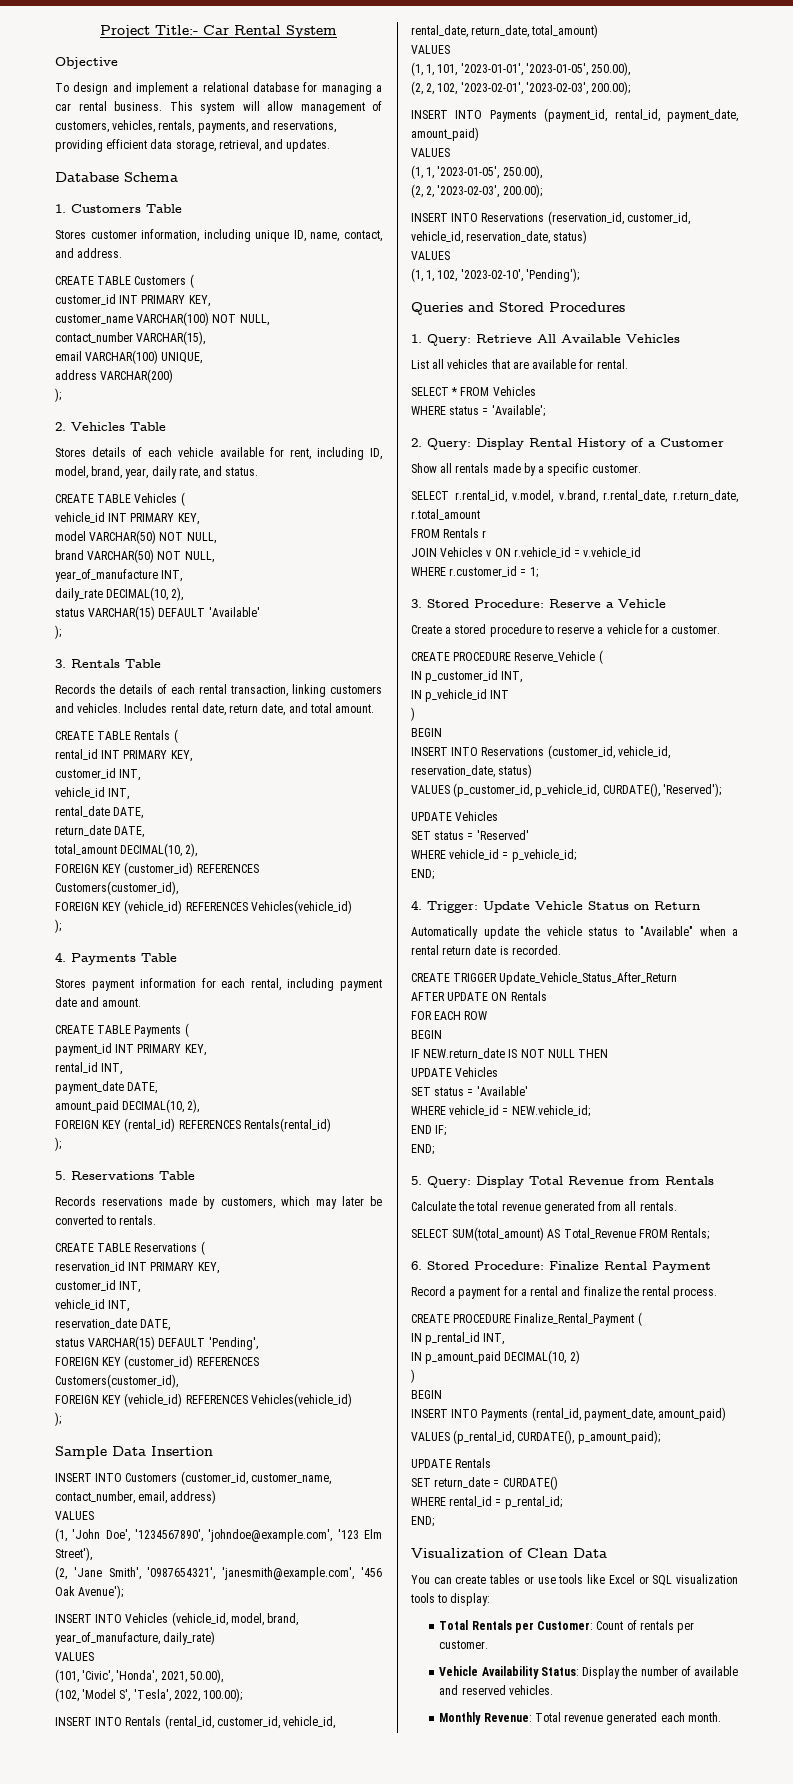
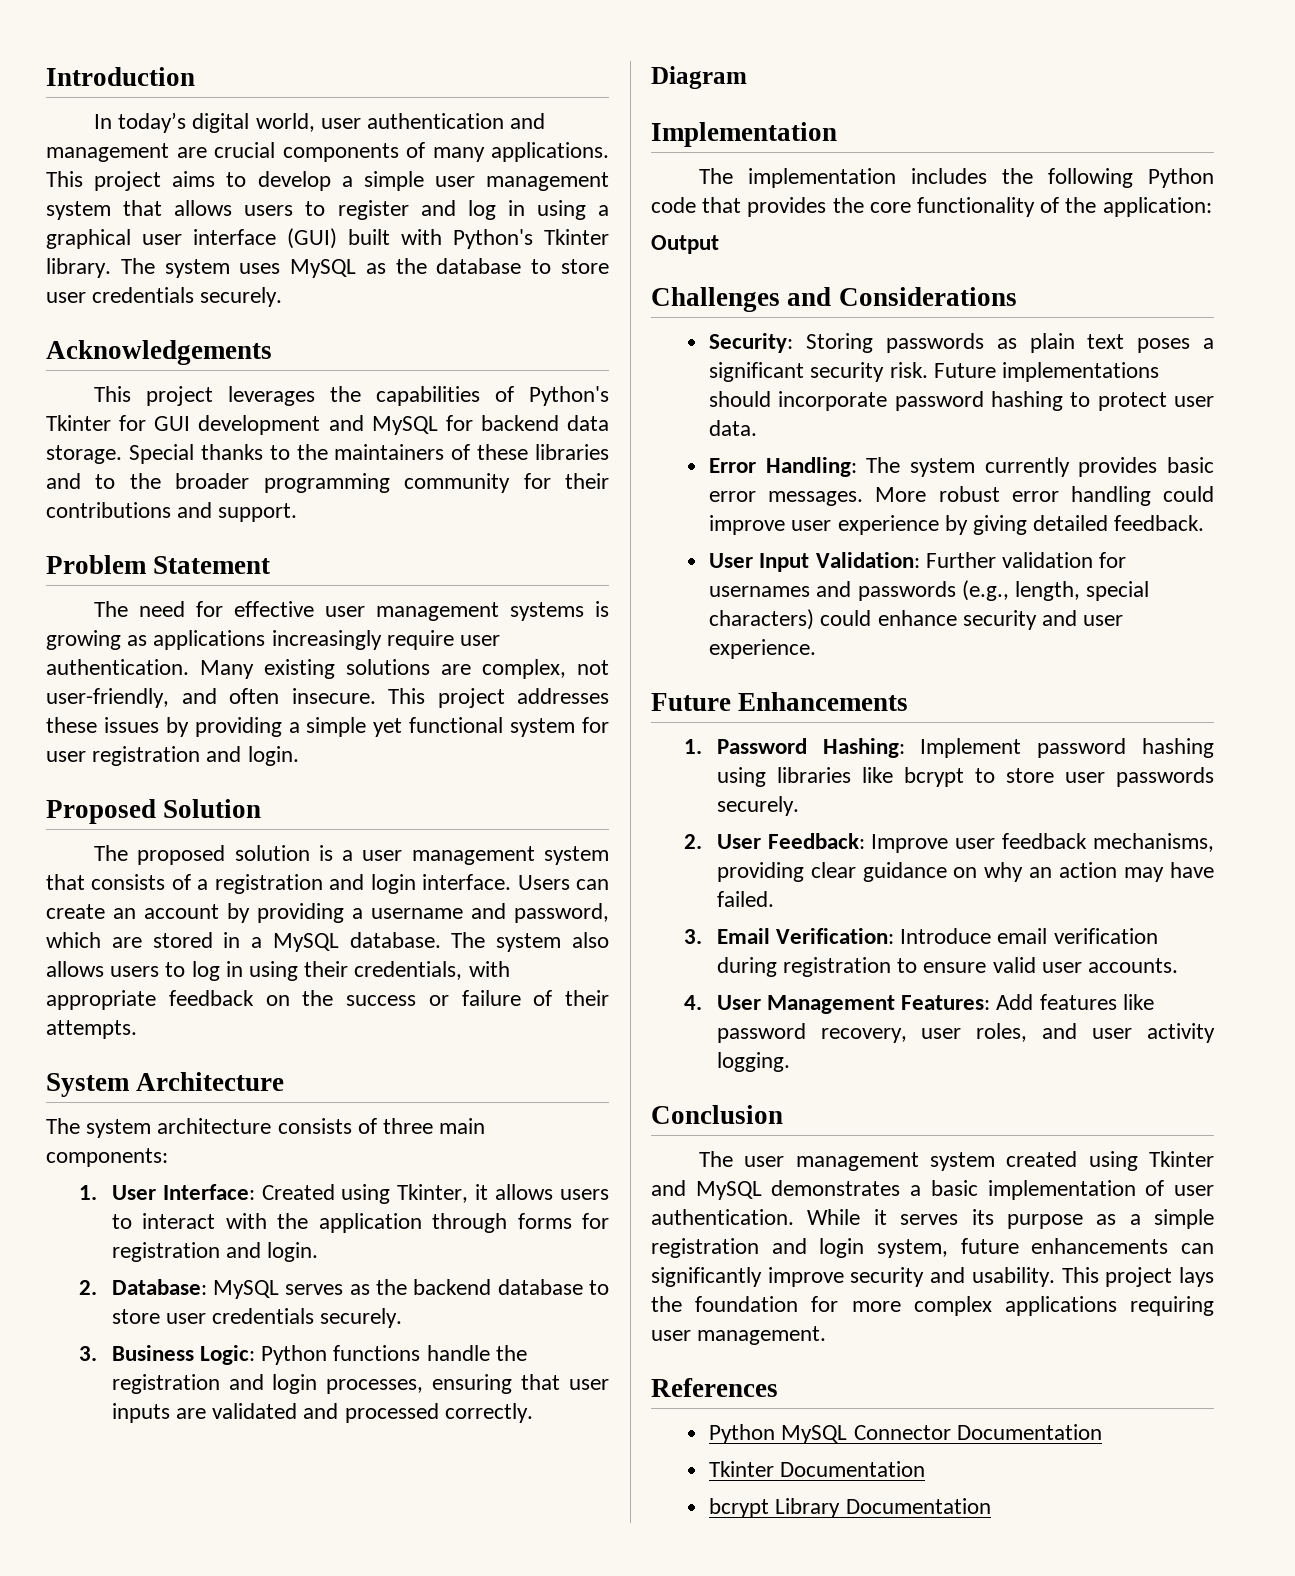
[100,25,337,38] [55,57,118,69] [55,82,382,95] [55,101,382,114] [55,120,337,133] [55,139,331,152] [55,172,178,182] [55,204,182,213] [55,229,382,242] [55,248,123,258] [55,274,194,288] [55,294,210,307] [55,312,269,326] [55,331,206,345] [55,350,203,364] [55,369,174,383] [55,388,61,402] [55,422,166,431] [55,447,382,460] [55,466,259,479] [55,492,185,506] [55,512,199,525] [55,530,216,544] [55,549,214,563] [55,569,183,582] [55,587,184,601] [55,606,260,620] [55,625,61,639] [55,659,161,668] [55,684,382,697] [55,703,375,716] [55,729,178,743] [55,749,192,762] [55,768,141,781] [55,787,130,800] [55,806,144,819] [55,825,145,838] [54,843,198,857] [55,862,259,876] [55,881,178,895] [55,900,352,914] [55,919,61,933] [55,952,177,965] [55,978,382,991] [55,997,142,1007] [55,1023,189,1037] [55,1043,206,1056] [55,1062,123,1075] [55,1081,158,1094] [55,1099,200,1113] [55,1118,331,1132] [55,1137,61,1151] [55,1171,195,1180] [55,1196,382,1209] [55,1215,157,1225] [55,1241,205,1255] [55,1261,219,1274] [55,1280,141,1293] [55,1299,130,1312] [55,1318,171,1331] [55,1336,258,1350] [55,1355,259,1369] [55,1374,178,1388] [55,1393,352,1407] [55,1412,61,1426] [55,1446,213,1459] [55,1471,331,1485] [55,1490,217,1504] [55,1511,94,1520] [55,1528,382,1542] [55,1547,92,1561] [55,1566,383,1580] [55,1585,124,1599] [55,1612,299,1626] [55,1631,216,1645] [55,1652,94,1661] [55,1669,223,1683] [55,1688,243,1702] [55,1715,336,1729] [411,24,599,38] [411,45,450,54] [411,62,631,76] [411,81,631,95] [411,108,738,122] [411,127,479,141] [411,148,450,157] [411,165,542,179] [411,184,542,198] [411,211,690,225] [411,230,588,244] [411,251,450,260] [411,268,579,282] [411,302,625,315] [411,334,680,346] [411,359,628,369] [411,386,536,396] [411,405,545,417] [411,438,724,450] [411,463,641,476] [411,490,738,503] [411,509,480,520] [411,528,487,538] [411,547,642,558] [411,566,538,578] [411,599,666,608] [411,624,721,637] [411,650,603,664] [411,670,523,683] [411,689,510,702] [411,707,415,721] [411,728,442,737] [411,745,670,759] [411,764,533,778] [411,783,721,797] [411,811,499,821] [411,830,529,840] [411,849,576,862] [411,869,434,880] [411,900,700,913] [411,926,738,939] [411,945,561,955] [411,972,678,985] [411,991,547,1001] [411,1011,488,1020] [411,1030,442,1039] [411,1048,609,1059] [411,1067,499,1077] [411,1086,528,1096] [411,1105,590,1117] [411,1125,447,1136] [411,1144,434,1155] [411,1176,714,1188] [411,1201,677,1214] [411,1227,710,1241] [411,1261,711,1273] [411,1286,718,1299] [411,1312,642,1326] [411,1332,505,1345] [411,1350,580,1364] [411,1369,415,1383] [411,1390,442,1399] [411,1407,727,1421] [411,1430,660,1444] [411,1458,492,1468] [411,1476,558,1490] [411,1496,562,1509] [411,1516,434,1527] [411,1548,607,1558] [411,1574,738,1586] [410,1593,491,1606] [439,1620,694,1633] [439,1640,489,1649] [439,1666,738,1679] [439,1685,553,1695] [439,1712,721,1725] Project Title:- Car Rental System // Objective // To design and implement a relational database for managing a car rental business. This system will allow management of customers, vehicles, rentals, payments, and reservations, providing efficient data storage, retrieval, and updates. // Database Schema // 1. Customers Table // Stores customer information, including unique ID, name, contact, and address. // CREATE TABLE Customers ( // customer_id INT PRIMARY KEY, // customer_name VARCHAR(100) NOT NULL, // contact_number VARCHAR(15), // email VARCHAR(100) UNIQUE, // address VARCHAR(200) // ); // 2. Vehicles Table // Stores details of each vehicle available for rent, including ID, model, brand, year, daily rate, and status. // CREATE TABLE Vehicles ( // vehicle_id INT PRIMARY KEY, // model VARCHAR(50) NOT NULL, // brand VARCHAR(50) NOT NULL, // year_of_manufacture INT, // daily_rate DECIMAL(10, 2), // status VARCHAR(15) DEFAULT 'Available' // ); // 3. Rentals Table // Records the details of each rental transaction, linking customers and vehicles. Includes rental date, return date, and total amount. // CREATE TABLE Rentals ( // rental_id INT PRIMARY KEY, // customer_id INT, // vehicle_id INT, // rental_date DATE, // return_date DATE, // total_amount DECIMAL(10, 2), // FOREIGN KEY (customer_id) REFERENCES Customers(customer_id), // FOREIGN KEY (vehicle_id) REFERENCES Vehicles(vehicle_id) // ); // 4. Payments Table // Stores payment information for each rental, including payment date and amount. // CREATE TABLE Payments ( // payment_id INT PRIMARY KEY, // rental_id INT, // payment_date DATE, // amount_paid DECIMAL(10, 2), // FOREIGN KEY (rental_id) REFERENCES Rentals(rental_id) // ); // 5. Reservations Table // Records reservations made by customers, which may later be converted to rentals. // CREATE TABLE Reservations ( // reservation_id INT PRIMARY KEY, // customer_id INT, // vehicle_id INT, // reservation_date DATE, // status VARCHAR(15) DEFAULT 'Pending', // FOREIGN KEY (customer_id) REFERENCES Customers(customer_id), // FOREIGN KEY (vehicle_id) REFERENCES Vehicles(vehicle_id) // ); // Sample Data Insertion // INSERT INTO Customers (customer_id, customer_name, contact_number, email, address) // VALUES // (1, 'John Doe', '1234567890', 'johndoe@example.com', '123 Elm Street'), // (2, 'Jane Smith', '0987654321', 'janesmith@example.com', '456 Oak Avenue'); // INSERT INTO Vehicles (vehicle_id, model, brand, year_of_manufacture, daily_rate) // VALUES // (101, 'Civic', 'Honda', 2021, 50.00), // (102, 'Model S', 'Tesla', 2022, 100.00); // INSERT INTO Rentals (rental_id, customer_id, vehicle_id, rental_date, return_date, total_amount) // VALUES // (1, 1, 101, '2023-01-01', '2023-01-05', 250.00), // (2, 2, 102, '2023-02-01', '2023-02-03', 200.00); // INSERT INTO Payments (payment_id, rental_id, payment_date, amount_paid) // VALUES // (1, 1, '2023-01-05', 250.00), // (2, 2, '2023-02-03', 200.00); // INSERT INTO Reservations (reservation_id, customer_id, vehicle_id, reservation_date, status) // VALUES // (1, 1, 102, '2023-02-10', 'Pending'); // Queries and Stored Procedures // 1. Query: Retrieve All Available Vehicles // List all vehicles that are available for rental. // SELECT * FROM Vehicles // WHERE status = 'Available'; // 2. Query: Display Rental History of a Customer // Show all rentals made by a specific customer. // SELECT r.rental_id, v.model, v.brand, r.rental_date, r.return_date, r.total_amount // FROM Rentals r // JOIN Vehicles v ON r.vehicle_id = v.vehicle_id // WHERE r.customer_id = 1; // 3. Stored Procedure: Reserve a Vehicle // Create a stored procedure to reserve a vehicle for a customer. // CREATE PROCEDURE Reserve_Vehicle ( // IN p_customer_id INT, // IN p_vehicle_id INT // ) // BEGIN // INSERT INTO Reservations (customer_id, vehicle_id, reservation_date, status) // VALUES (p_customer_id, p_vehicle_id, CURDATE(), 'Reserved'); // UPDATE Vehicles // SET status = 'Reserved' // WHERE vehicle_id = p_vehicle_id; // END; // 4. Trigger: Update Vehicle Status on Return // Automatically update the vehicle status to "Available" when a rental return date is recorded. // CREATE TRIGGER Update_Vehicle_Status_After_Return // AFTER UPDATE ON Rentals // FOR EACH ROW // BEGIN // IF NEW.return_date IS NOT NULL THEN // UPDATE Vehicles // SET status = 'Available' // WHERE vehicle_id = NEW.vehicle_id; // END IF; // END; // 5. Query: Display Total Revenue from Rentals // Calculate the total revenue generated from all rentals. // SELECT SUM(total_amount) AS Total_Revenue FROM Rentals; // 6. Stored Procedure: Finalize Rental Payment // Record a payment for a rental and finalize the rental process. // CREATE PROCEDURE Finalize_Rental_Payment ( // IN p_rental_id INT, // IN p_amount_paid DECIMAL(10, 2) // ) // BEGIN // INSERT INTO Payments (rental_id, payment_date, amount_paid) // VALUES (p_rental_id, CURDATE(), p_amount_paid); // UPDATE Rentals // SET return_date = CURDATE() // WHERE rental_id = p_rental_id; // END; // Visualization of Clean Data // You can create tables or use tools like Excel or SQL visualization tools to display: // Total Rentals per Customer: Count of rentals per customer. // Vehicle Availability Status: Display the number of available and reserved vehicles. // Monthly Revenue: Total revenue generated each month. -> [46,67,195,86] [93,112,546,133] [46,142,609,162] [46,171,609,191] [46,200,610,220] [46,228,609,249] [46,258,609,278] [46,287,283,307] [46,340,272,365] [93,386,609,406] [46,415,609,435] [46,444,609,464] [46,473,609,493] [46,502,298,522] [46,555,271,574] [93,601,610,621] [46,630,501,650] [46,659,609,679] [46,688,609,708] [46,717,610,737] [46,746,299,766] [46,799,262,824] [93,845,610,865] [46,874,610,894] [46,903,609,923] [46,932,609,952] [46,961,510,981] [46,990,609,1010] [46,1020,137,1039] [46,1072,285,1097] [46,1118,486,1138] [46,1148,168,1167] [78,1184,609,1204] [111,1213,610,1233] [111,1242,319,1262] [78,1279,609,1299] [111,1308,403,1328] [78,1345,527,1365] [111,1374,610,1394] [111,1403,533,1423] [651,66,747,89] [651,122,837,147] [698,168,1214,188] [651,197,1212,217] [651,235,719,254] [651,287,1017,312] [709,333,1214,353] [709,362,1160,382] [709,391,1214,411] [709,420,758,436] [709,457,1214,477] [709,486,1214,506] [709,515,1205,535] [709,552,1127,572] [709,580,1150,601] [709,609,1124,630] [709,639,817,659] [651,692,909,711] [683,738,1214,758] [716,767,1214,787] [716,796,799,816] [683,833,1214,853] [716,862,1214,882] [716,891,774,907] [683,928,1158,944] [716,957,1178,977] [683,994,1154,1014] [716,1023,1215,1043] [716,1052,790,1072] [651,1105,783,1124] [698,1151,1214,1171] [651,1180,1214,1200] [651,1209,1214,1229] [651,1238,1214,1258] [651,1267,1214,1287] [651,1296,1214,1316] [651,1326,827,1345] [651,1378,778,1397] [709,1424,1102,1444] [709,1461,926,1477] [709,1498,991,1518] Introduction // In today’s digital world, user authentication and management are crucial components of many applications. This project aims to develop a simple user management system that allows users to register and log in using a graphical user interface (GUI) built with Python's Tkinter library. The system uses MySQL as the database to store user credentials securely. // Acknowledgements // This project leverages the capabilities of Python's Tkinter for GUI development and MySQL for backend data storage. Special thanks to the maintainers of these libraries and to the broader programming community for their contributions and support. // Problem Statement // The need for effective user management systems is growing as applications increasingly require user authentication. Many existing solutions are complex, not user-friendly, and often insecure. This project addresses these issues by providing a simple yet functional system for user registration and login. // Proposed Solution // The proposed solution is a user management system that consists of a registration and login interface. Users can create an account by providing a username and password, which are stored in a MySQL database. The system also allows users to log in using their credentials, with appropriate feedback on the success or failure of their attempts. // System Architecture // The system architecture consists of three main components: // 1. User Interface: Created using Tkinter, it allows users to interact with the application through forms for registration and login. // 2. Database: MySQL serves as the backend database to store user credentials securely. // 3. Business Logic: Python functions handle the registration and login processes, ensuring that user inputs are validated and processed correctly. // Diagram // Implementation // The implementation includes the following Python code that provides the core functionality of the application: // Output // Challenges and Considerations // Security: Storing passwords as plain text poses a significant security risk. Future implementations should incorporate password hashing to protect user data. // Error Handling: The system currently provides basic error messages. More robust error handling could improve user experience by giving detailed feedback. // User Input Validation: Further validation for usernames and passwords (e.g., length, special characters) could enhance security and user experience. // Future Enhancements // 1. Password Hashing: Implement password hashing using libraries like bcrypt to store user passwords securely. // 2. User Feedback: Improve user feedback mechanisms, providing clear guidance on why an action may have failed. // 3. Email Verification: Introduce email verification during registration to ensure valid user accounts. // 4. User Management Features: Add features like password recovery, user roles, and user activity logging. // Conclusion // The user management system created using Tkinter and MySQL demonstrates a basic implementation of user authentication. While it serves its purpose as a simple registration and login system, future enhancements can significantly improve security and usability. This project lays the foundation for more complex applications requiring user management. // References // Python MySQL Connector Documentation // Tkinter Documentation // bcrypt Library Documentation

